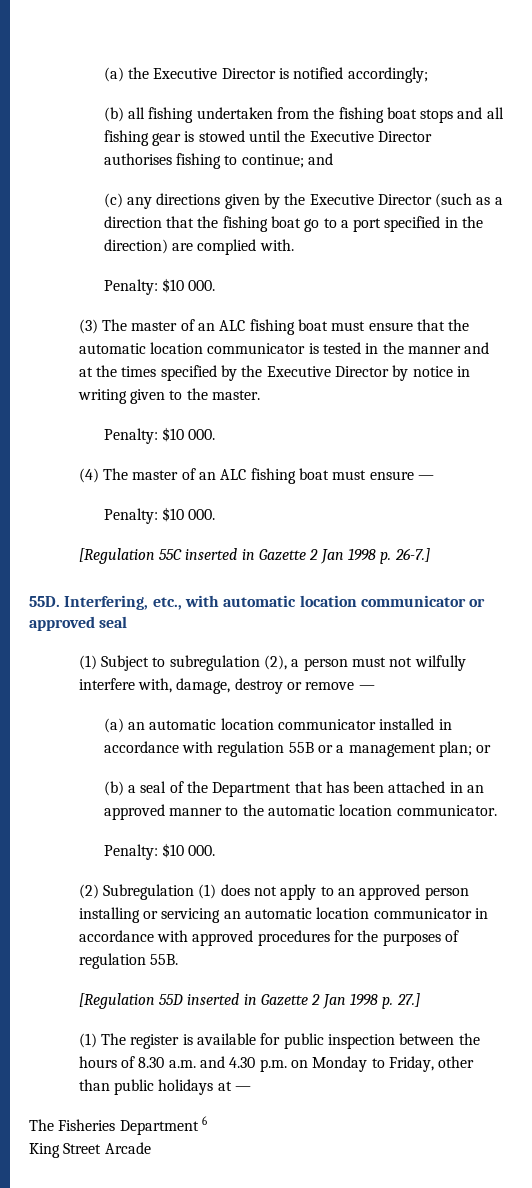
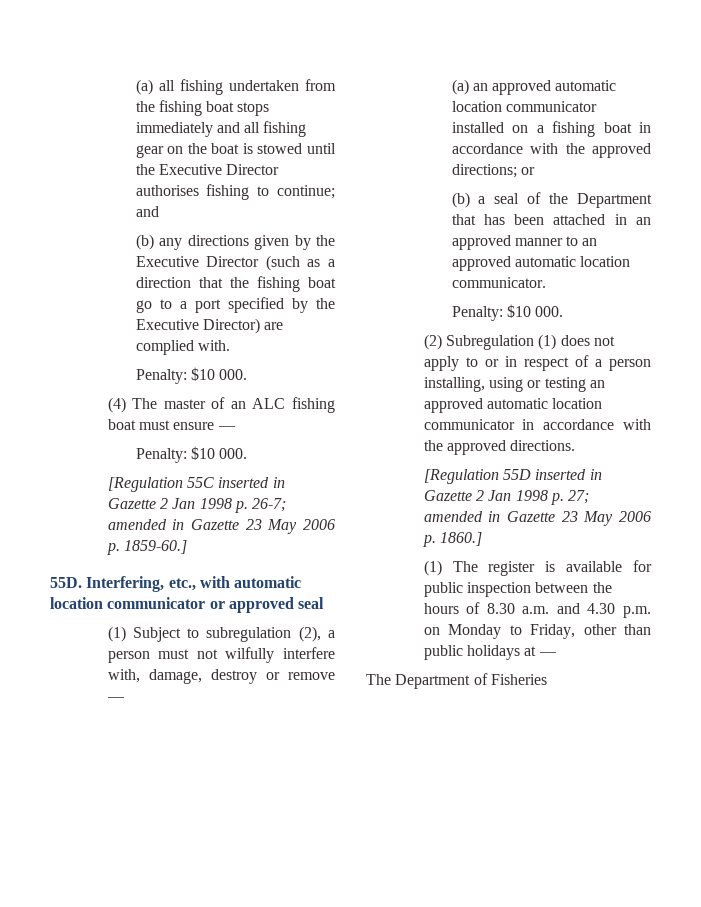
[103,67,428,83] [103,107,124,122] (a) the Executive Director is notified accordingly; // (b) -> [135,79,153,95] (a)
(454, 116) none -> [135,122,213,137] immediately
(181, 139) none -> [167,143,240,154] on the boat
[103,193,123,208] (c) -> [135,234,154,250] (b)
[444,216,484,228] [103,239,168,254] in the direction) -> [291,298,335,313] [135,318,260,334] by the Executive Director)
[78,319,470,335] [78,342,490,354] [78,365,470,381] [77,388,260,404] [103,427,216,444] // (3) The master of an ALC fishing boat must ensure that the automatic location communicator is tested in the manner and at the times specified by the Executive Director by notice in writing given to the master. // Penalty: $10 000. -> (248, 374) none
[394,548,430,562] 26-7.] -> [252,498,287,512] [107,519,335,534] [106,540,188,555] 26-7; amended in Gazette 23 May 2006 p. 1859-60.]
(145, 726) none -> [492,80,552,95] approved
[438,719,452,730] [103,741,472,757] in accordance with regulation 55B or a management plan; -> [512,121,651,137] [451,143,651,158] [451,164,517,178] on a fishing boat in accordance with the approved directions;
[242,804,264,816] the -> [582,238,598,246] [451,256,511,271] an approved
[337,884,469,900] [78,907,241,923] an approved person installing or servicing an -> [484,355,651,371] [423,377,606,392] [423,398,483,413] or in respect of a person installing, using or testing an approved
[192,930,459,946] [78,953,179,969] approved procedures for the purposes of regulation 55B. -> [423,440,576,455] the approved directions.
[396,993,420,1007] 27.] -> [568,490,590,504] [423,511,651,526] [422,532,483,547] 27; amended in Gazette 23 May 2006 p. 1860.]
[58,1116,207,1135] [29,1142,151,1158] Fisheries Department 6 // King Street Arcade -> [395,673,547,689] Department of Fisheries

